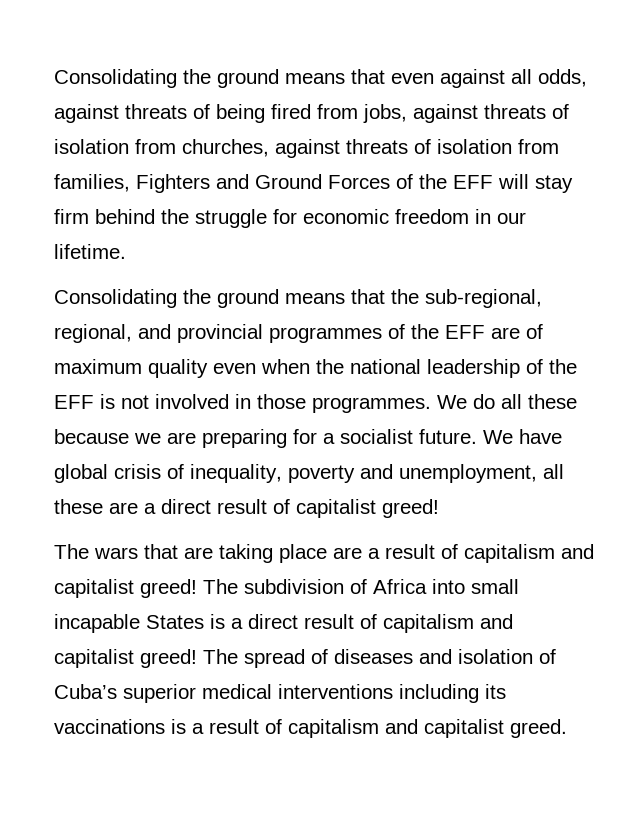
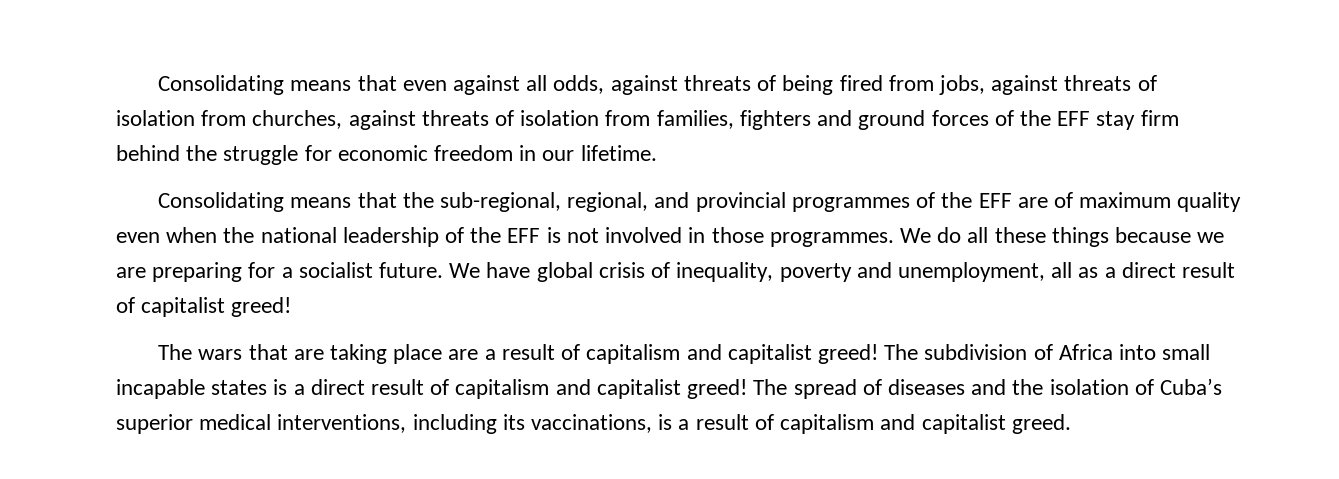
[54,69,279,88] Consolidating the ground -> [158,75,285,95] Consolidating
[136,174,529,193] Fighters and Ground Forces of the EFF will -> [739,110,1091,130] fighters and ground forces of the EFF
[183,289,279,308] the ground -> (285, 202) none
(577, 401) none -> [1051,227,1109,247] things
[54,499,138,514] these are -> [1078,267,1099,278] as
[146,615,204,629] States -> [211,380,268,395] states
(452, 656) none -> [1012,379,1044,395] the
[278,684,393,699] interventions -> [277,414,407,433] interventions,
[54,719,165,734] vaccinations -> [531,414,653,433] vaccinations,

